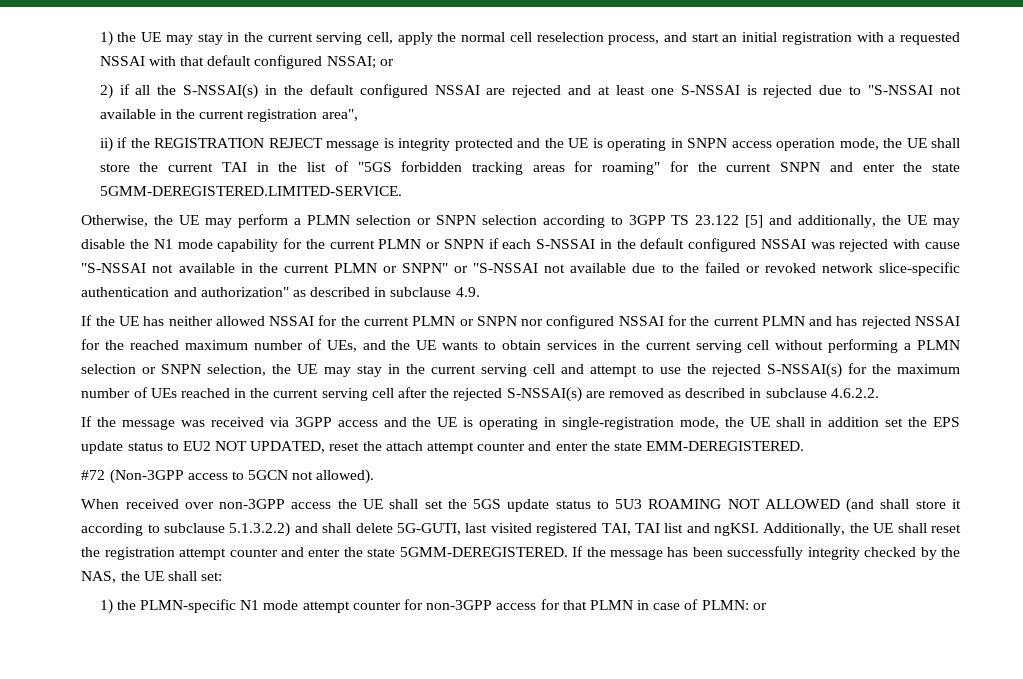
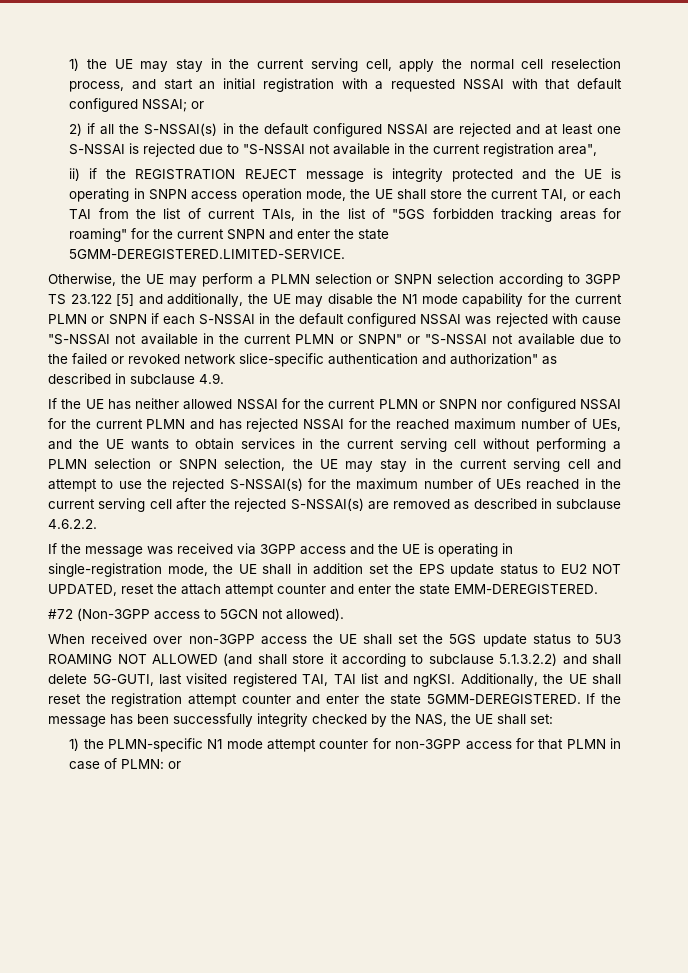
[221,162,247,172] TAI -> [541,189,622,201] [69,208,295,221] TAI, or each TAI from the list of current TAIs,

